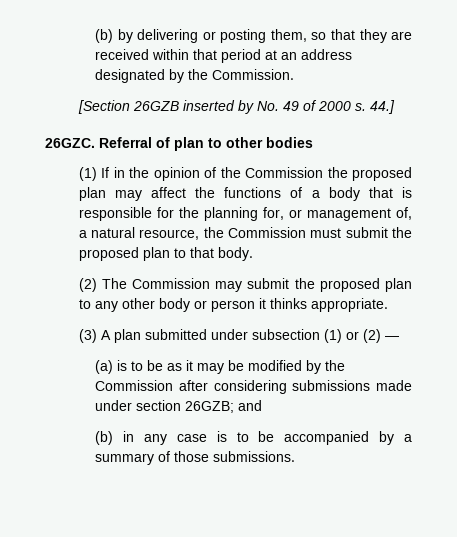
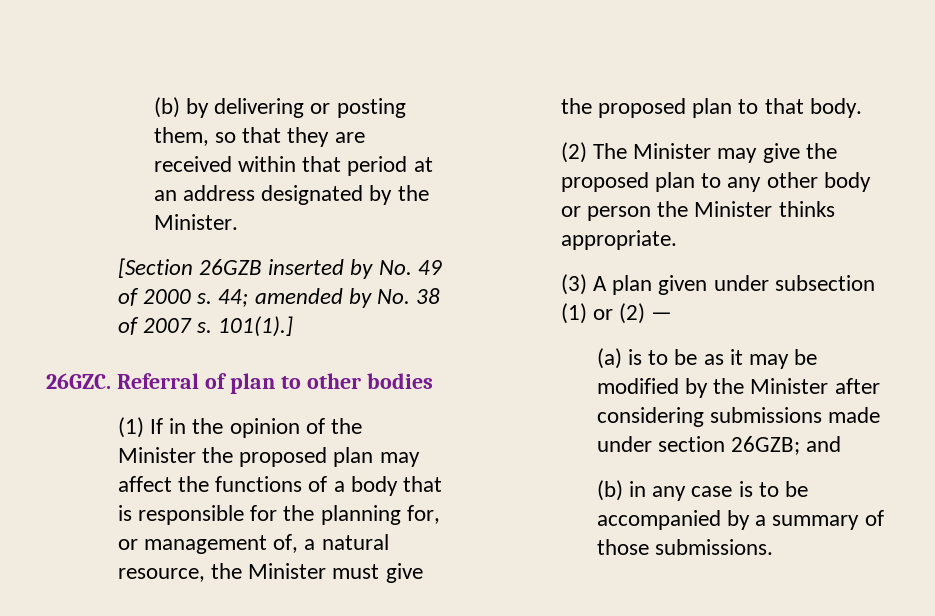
[212,69,295,80] Commission. -> [153,214,238,230] Minister.
[369,100,395,114] 44.] -> [218,288,441,308] [117,316,294,337] 44; amended by No. 38 of 2007 s. 101(1).]
[245,167,324,178] Commission -> [117,447,196,463] Minister
[227,227,388,238] Commission must submit -> [248,563,423,583] Minister must give
[132,278,290,292] Commission may submit -> [633,143,800,163] Minister may give
[258,298,266,309] it -> [657,201,773,217] the Minister
[144,329,207,340] submitted -> [658,275,708,295] given
[95,380,174,391] Commission -> [750,378,829,394] Minister

